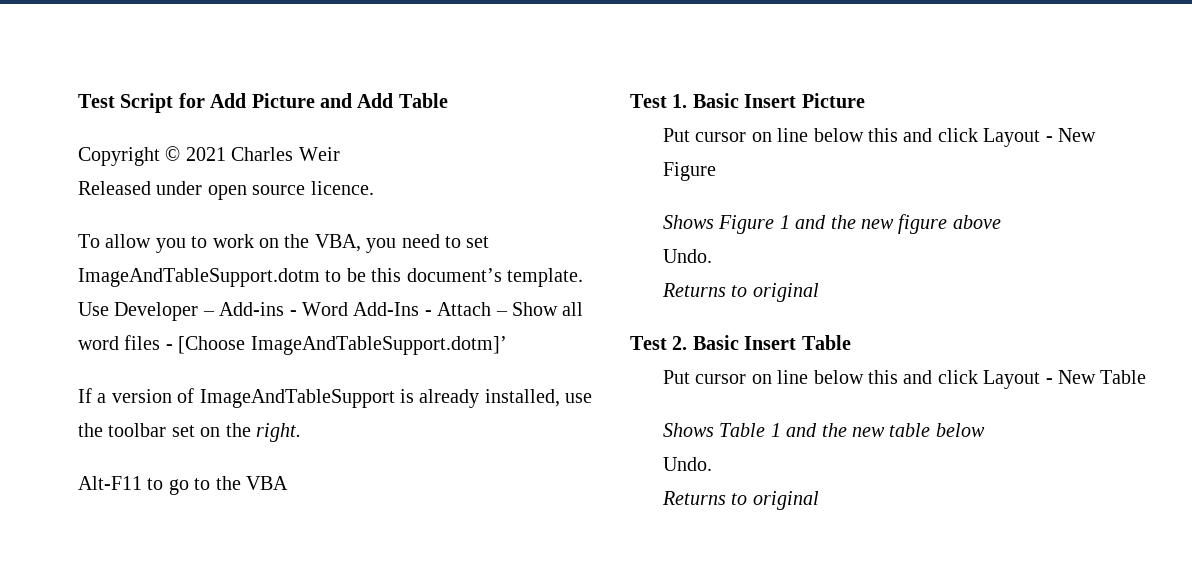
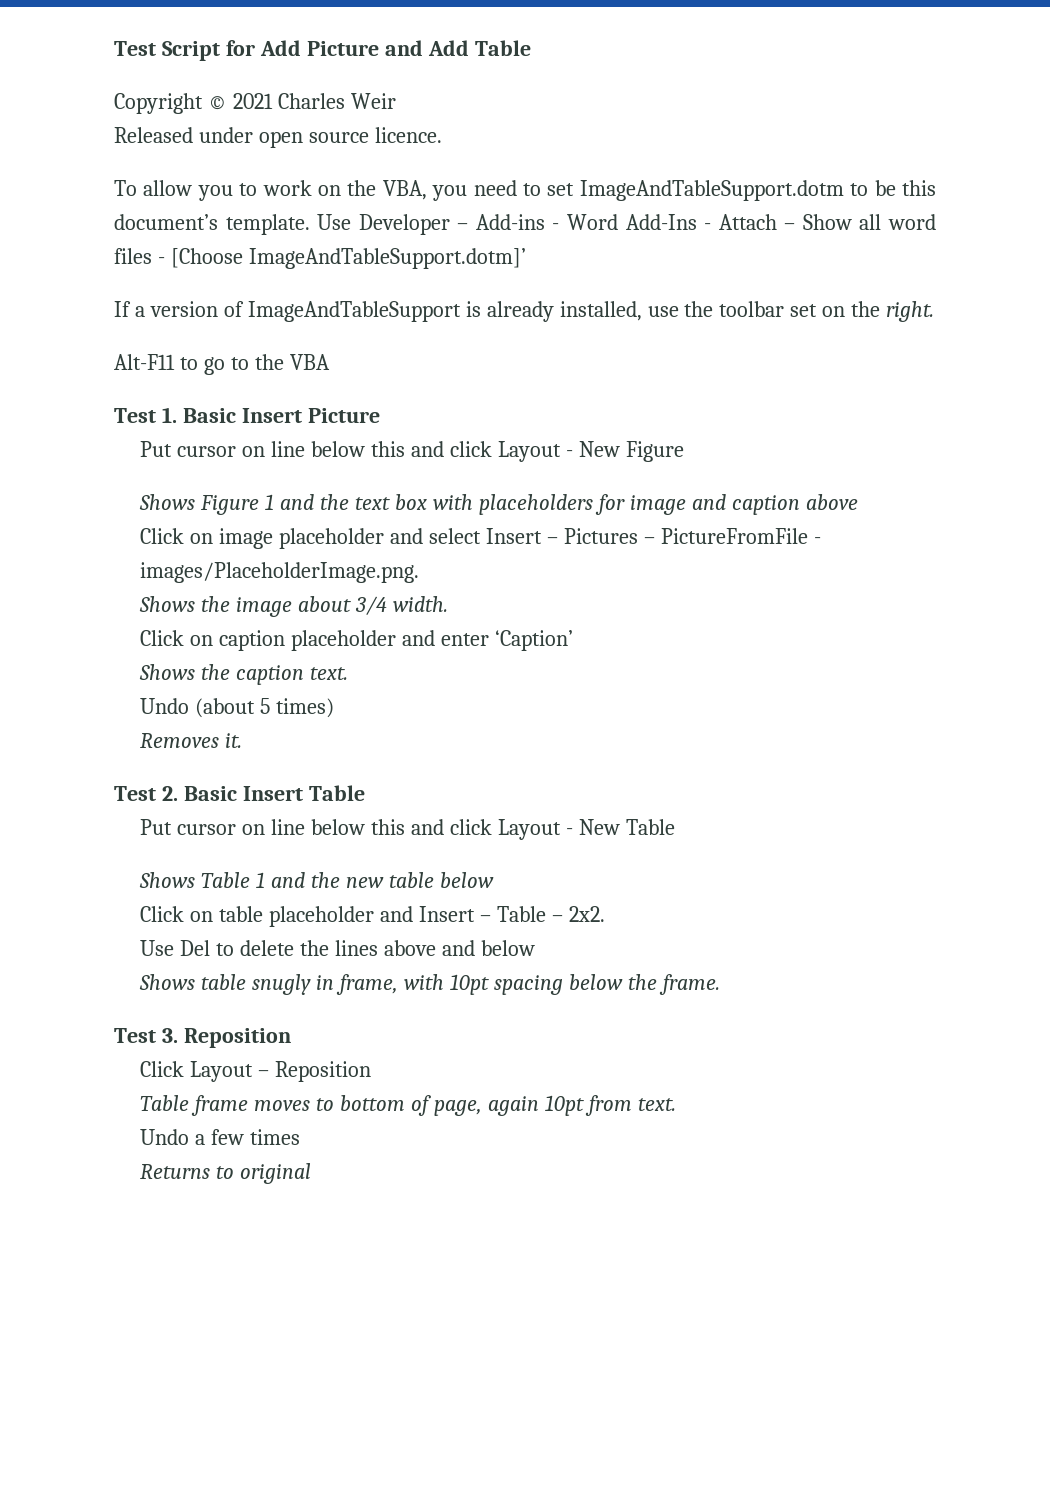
[860,214,1001,234] [662,249,712,263] [661,283,819,302] new figure above // Undo. // Returns to original -> [355,494,858,515] [140,528,821,549] [140,562,420,583] [139,596,449,617] [140,630,573,651] [139,664,349,685] [140,698,335,718] [140,733,243,748] text box with placeholders for image and caption above // Click on image placeholder and select Insert – Pictures – PictureFromFile - images/PlaceholderImage.png. // Shows the image about 3/4 width. // Click on caption placeholder and enter ‘Caption’ // Shows the caption text. // Undo (about 5 times) // Removes it.
[662,457,712,471] Undo. -> [140,906,605,927] [140,940,535,956] [139,974,720,995] [114,1028,291,1048] [140,1061,372,1082] [140,1095,676,1116] [140,1129,301,1145] Click on table placeholder and Insert – Table – 2x2. // Use Del to delete the lines above and below // Shows table snugly in frame, with 10pt spacing below the frame. // Test 3. Reposition // Click Layout – Reposition // Table frame moves to bottom of page, again 10pt from text. // Undo a few times

